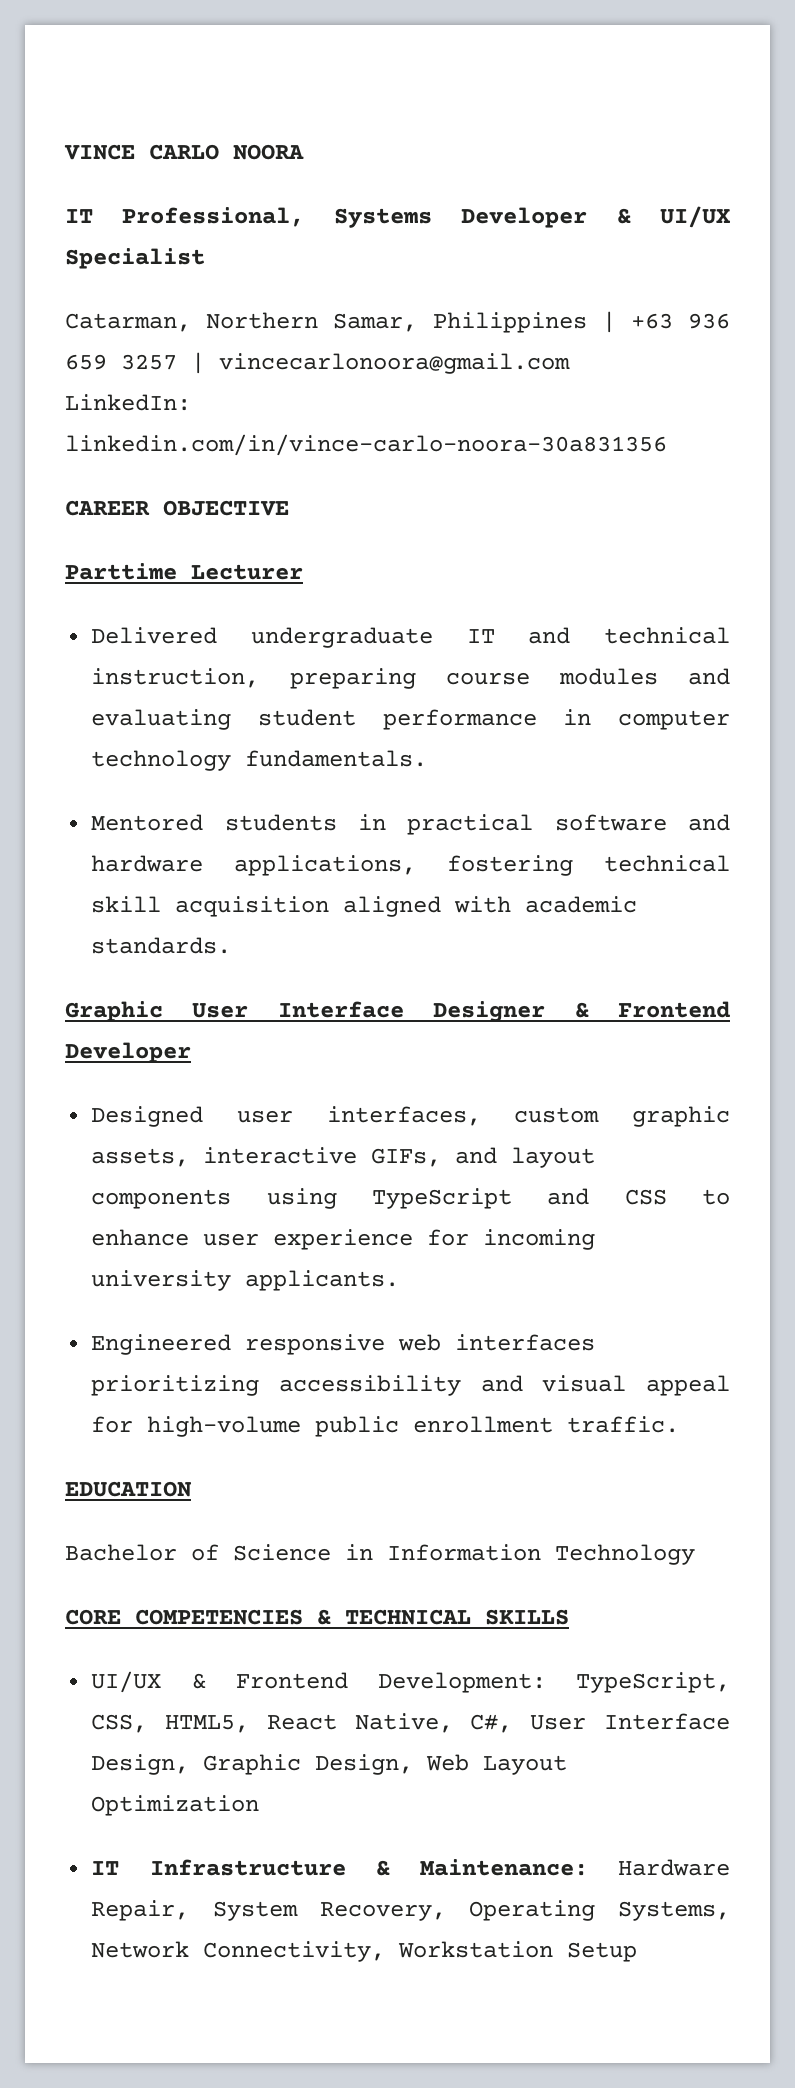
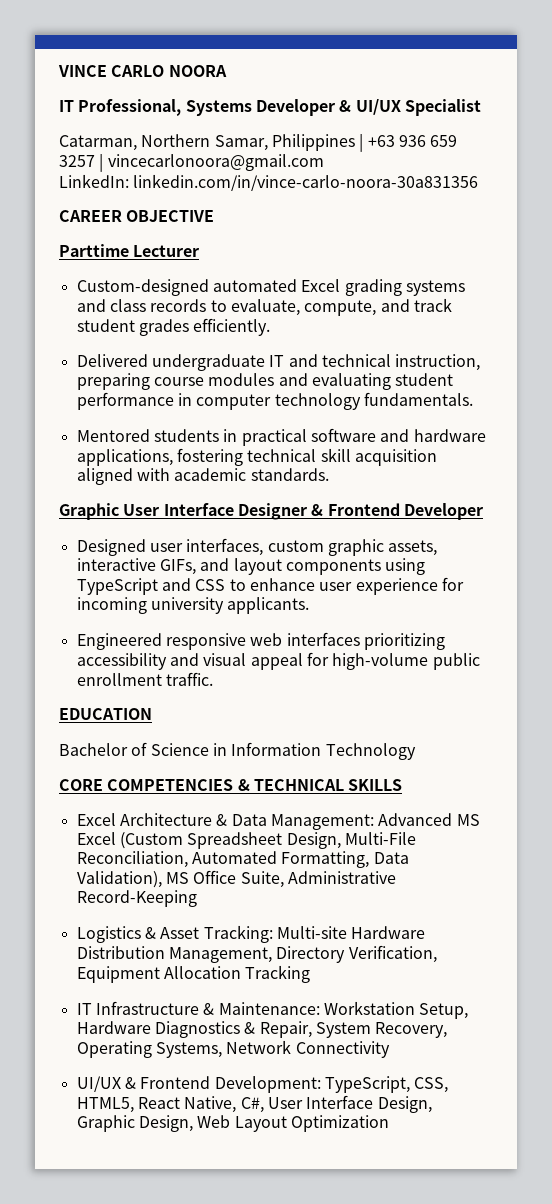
(303, 572) none -> [76,279,465,296] [76,298,452,316] [76,318,271,336] // Custom-designed automated Excel grading systems and class records to evaluate, compute, and track student grades efficiently.
(569, 1617) none -> [76,813,480,830] [76,832,416,849] [76,851,409,868] [76,870,396,888] [76,890,197,907] [76,925,426,943] [76,945,437,963] [76,965,311,983] [76,1001,469,1019] [76,1021,448,1038] [76,1040,390,1058] // Excel Architecture & Data Management: Advanced MS Excel (Custom Spreadsheet Design, Multi-File Reconciliation, Automated Formatting, Data Validation), MS Office Suite, Administrative Record-Keeping // Logistics & Asset Tracking: Multi-site Hardware Distribution Management, Directory Verification, Equipment Allocation Tracking // IT Infrastructure & Maintenance: Workstation Setup, Hardware Diagnostics & Repair, System Recovery, Operating Systems, Network Connectivity
[91,1859,730,1876] [91,1900,730,1921] [91,1941,638,1962] // IT Infrastructure & Maintenance: Hardware Repair, System Recovery, Operating Systems, Network Connectivity, Workstation Setup -> (389, 1123) none

